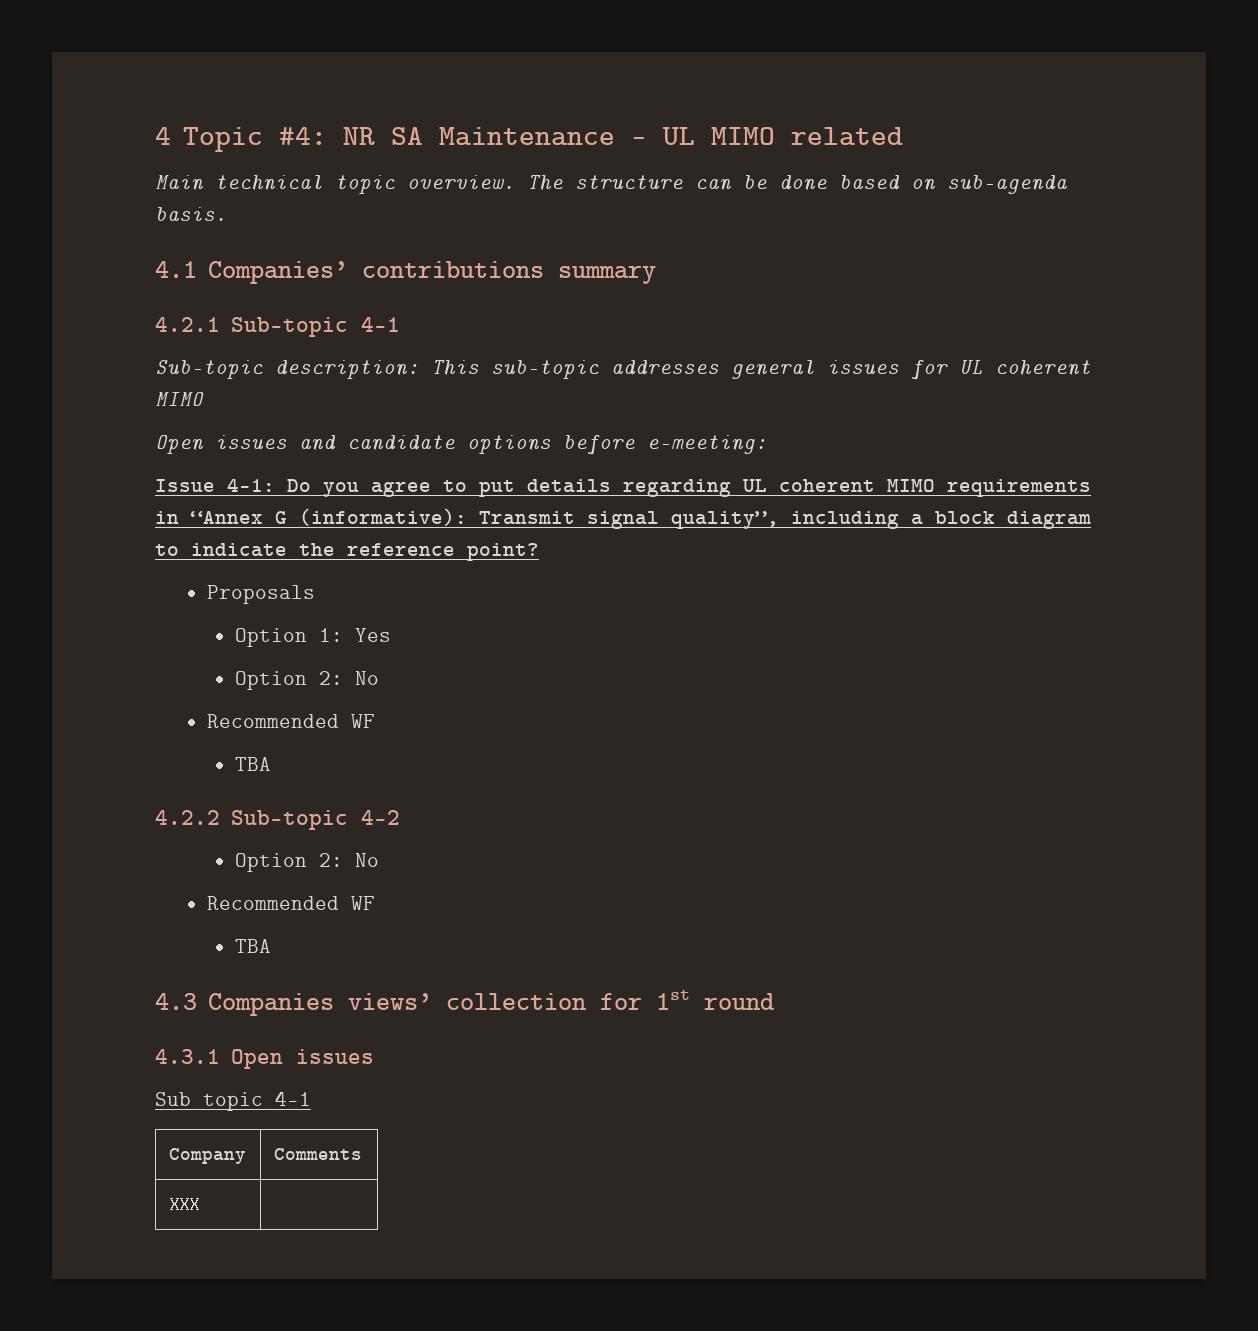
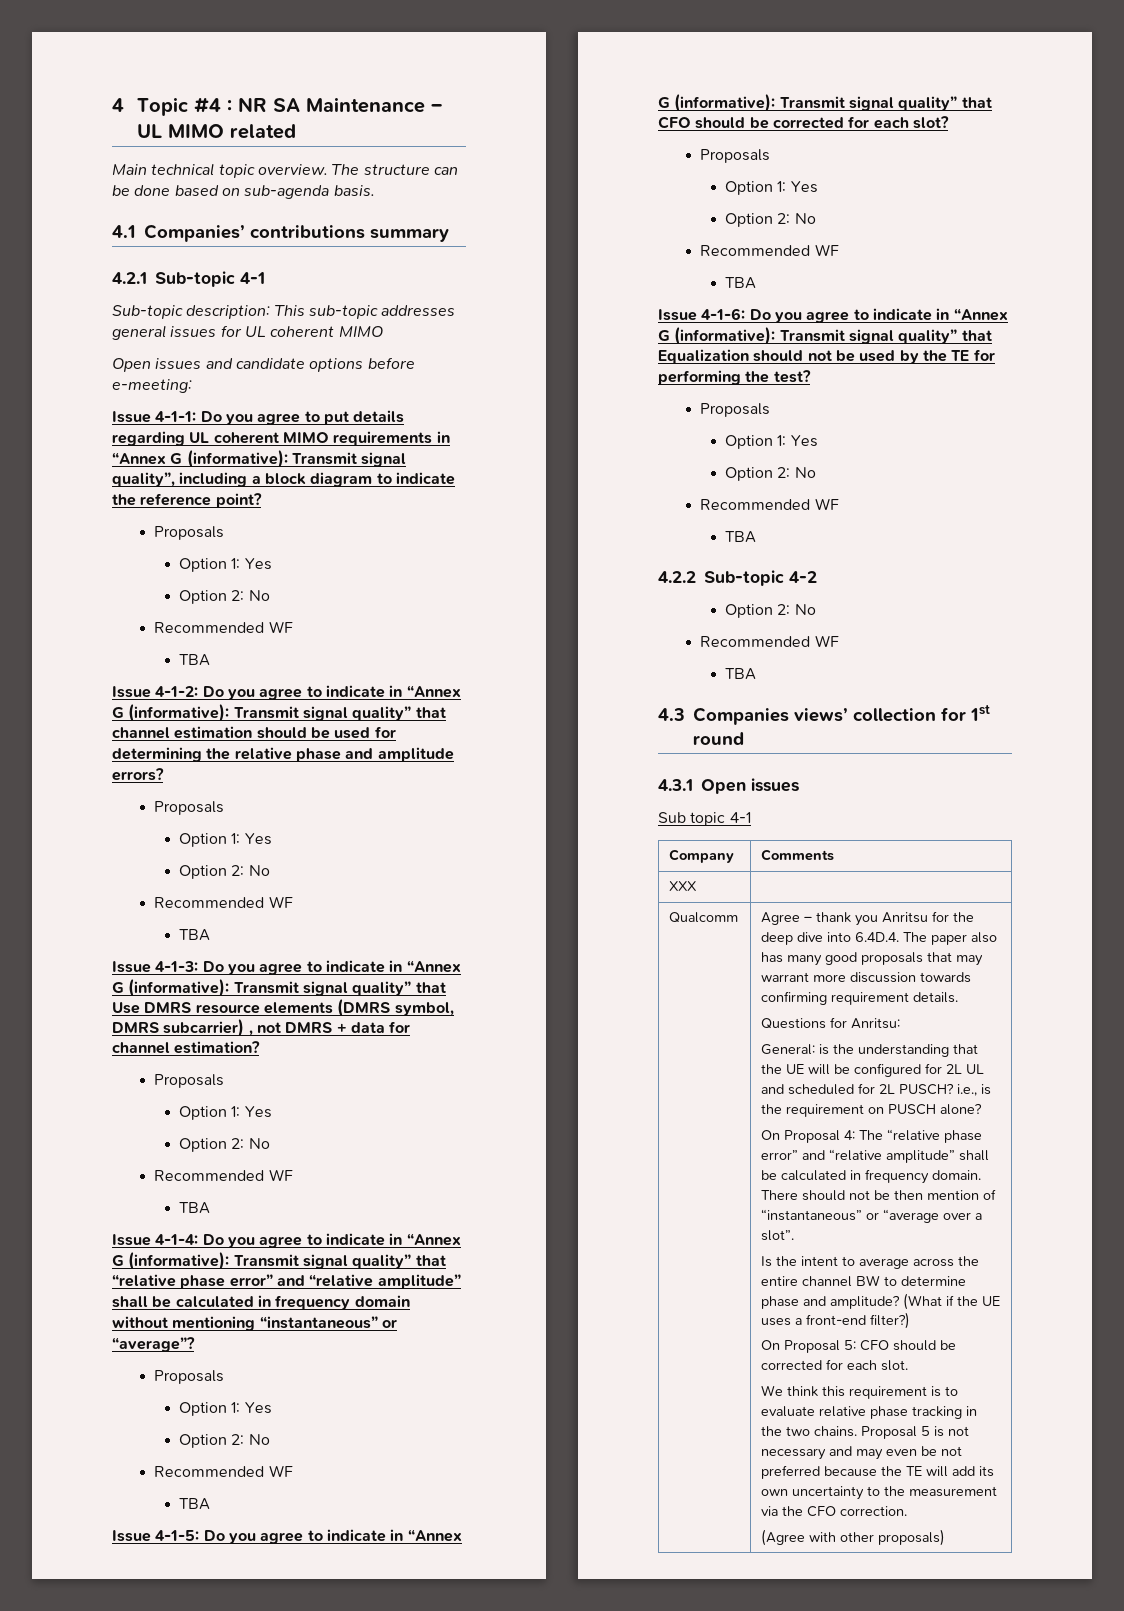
[279,127,328,145] #4: -> [193,97,232,113] #4 :
[227,478,275,492] 4-1: -> [155,411,197,422] 4-1-1:
(272, 764) none -> [112,685,461,700] [112,704,446,722] [112,726,396,739] [112,747,454,762] [112,768,164,781] [154,801,225,815] [179,833,272,847] [179,865,270,879] [154,896,293,908] [179,929,211,941] [112,960,461,975] [112,979,446,997] [112,999,454,1017] [112,1019,411,1037] [112,1041,261,1054] [154,1074,225,1088] [179,1106,272,1120] [179,1138,270,1152] [154,1169,293,1181] [179,1202,211,1214] [112,1233,461,1248] [112,1252,446,1270] [112,1274,461,1289] [112,1295,410,1310] [112,1316,397,1331] [112,1337,195,1352] [154,1370,225,1384] [179,1402,272,1416] [179,1434,270,1448] [154,1465,293,1477] [179,1498,211,1510] [112,1529,462,1544] [658,94,992,112] [658,116,949,129] [700,149,771,163] [725,181,818,195] [725,213,816,227] [700,244,839,256] [725,277,757,289] [658,308,1008,323] [658,327,992,345] [658,349,995,364] [658,370,811,385] [700,403,771,417] [725,435,818,449] [725,467,816,481] [700,498,839,510] [725,531,757,543] // Issue 4-1-2: Do you agree to indicate in “Annex G (informative): Transmit signal quality” that channel estimation should be used for determining the relative phase and amplitude errors? // Proposals // Option 1: Yes // Option 2: No // Recommended WF // TBA // Issue 4-1-3: Do you agree to indicate in “Annex G (informative): Transmit signal quality” that Use DMRS resource elements (DMRS symbol, DMRS subcarrier) , not DMRS + data for channel estimation? // Proposals // Option 1: Yes // Option 2: No // Recommended WF // TBA // Issue 4-1-4: Do you agree to indicate in “Annex G (informative): Transmit signal quality” that “relative phase error” and “relative amplitude” shall be calculated in frequency domain without mentioning “instantaneous” or “average”? // Proposals // Option 1: Yes // Option 2: No // Recommended WF // TBA // Issue 4-1-5: Do you agree to indicate in “Annex G (informative): Transmit signal quality” that CFO should be corrected for each slot? // Proposals // Option 1: Yes // Option 2: No // Recommended WF // TBA // Issue 4-1-6: Do you agree to indicate in “Annex G (informative): Transmit signal quality” that Equalization should not be used by the TE for performing the test? // Proposals // Option 1: Yes // Option 2: No // Recommended WF // TBA
(199, 1205) none -> [669,912,739,923] [761,911,975,926] [761,932,998,945] [761,952,984,966] [761,972,972,983] [761,991,959,1005] [761,1017,901,1029] [761,1044,979,1057] [761,1063,985,1077] [761,1083,992,1096] [761,1103,983,1117] [761,1129,983,1143] [761,1149,990,1163] [761,1169,982,1184] [761,1189,997,1201] [761,1209,983,1223] [761,1230,795,1241] [761,1256,980,1269] [761,1275,967,1287] [761,1293,1001,1310] [761,1312,911,1329] [761,1340,957,1353] [761,1359,909,1371] [761,1385,959,1399] [761,1406,978,1419] [761,1426,970,1439] [761,1446,963,1460] [761,1465,995,1479] [761,1486,998,1500] [761,1506,908,1517] [761,1529,946,1546] // Qualcomm | Agree – thank you Anritsu for the deep dive into 6.4D.4. The paper also has many good proposals that may warrant more discussion towards confirming requirement details. // Questions for Anritsu: // General: is the understanding that the UE will be configured for 2L UL and scheduled for 2L PUSCH? i.e., is the requirement on PUSCH alone? // On Proposal 4: The “relative phase error” and “relative amplitude” shall be calculated in frequency domain. There should not be then mention of “instantaneous” or “average over a slot”. // Is the intent to average across the entire channel BW to determine phase and amplitude? (What if the UE uses a front-end filter?) // On Proposal 5: CFO should be corrected for each slot. // We think this requirement is to evaluate relative phase tracking in the two chains. Proposal 5 is not necessary and may even be not preferred because the TE will add its own uncertainty to the measurement via the CFO correction. // (Agree with other proposals)

